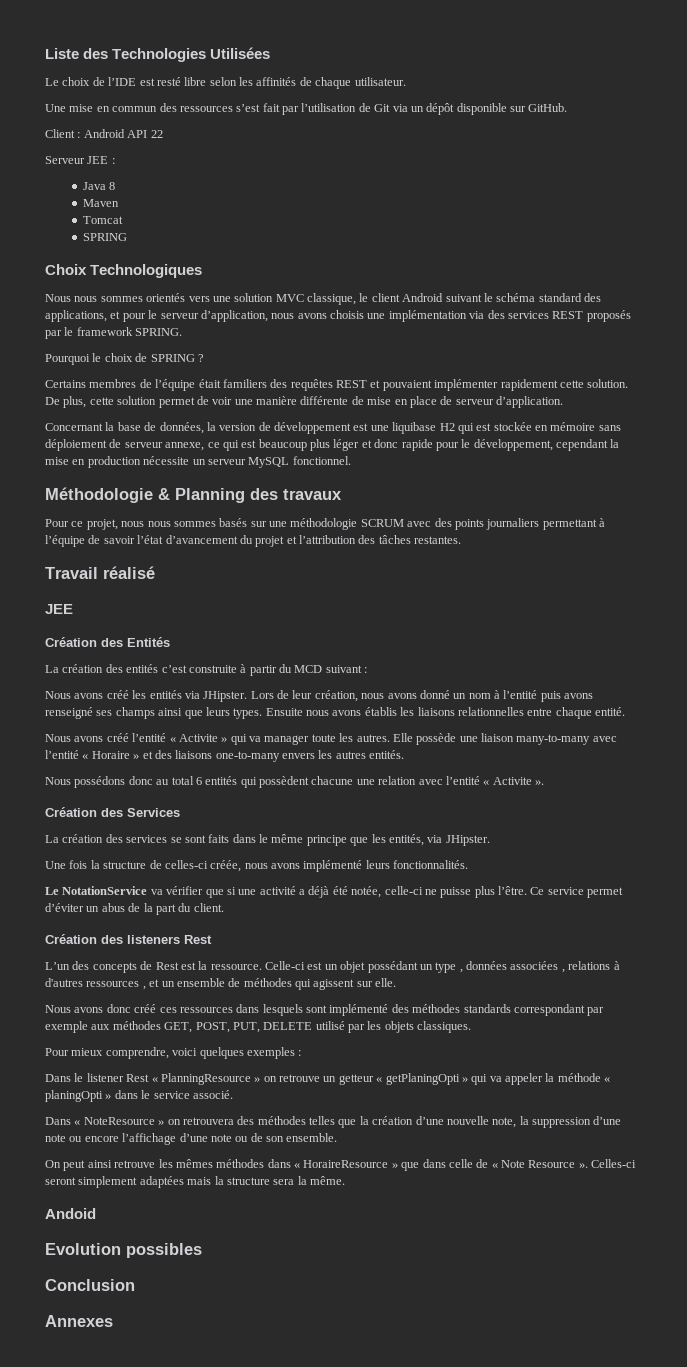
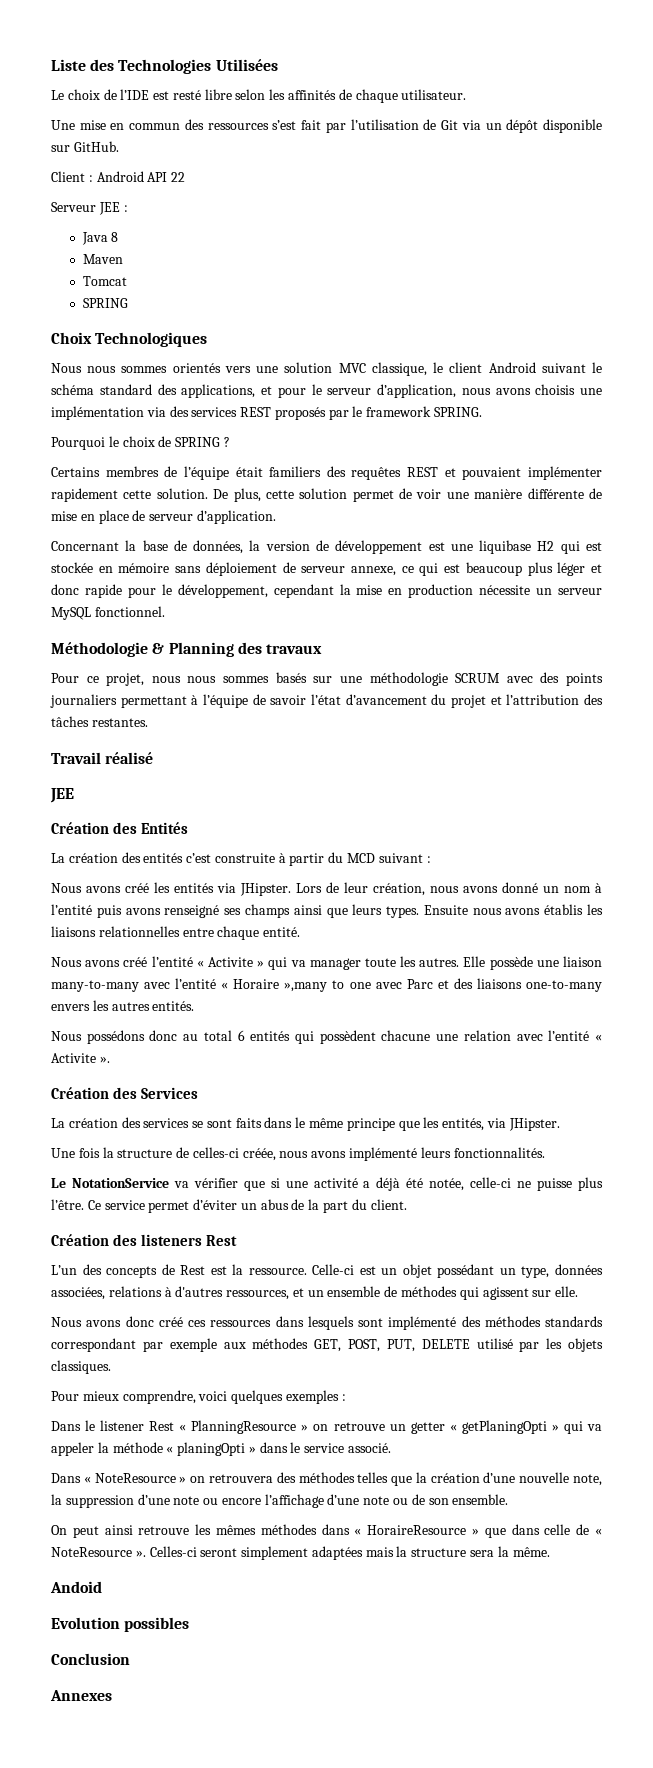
[133,754,140,759] » -> [284,979,433,992] »,many to one avec Parc
[435,961,565,973] type , données associées , -> [521,1264,603,1278] [51,1287,105,1300] type, données associées,
[86,981,146,990] ressources , -> [226,1290,290,1300] ressources,
[338,1074,374,1085] getteur -> [410,1422,445,1434] getter
[501,1160,576,1168] Note Resource -> [51,1547,132,1557] NoteResource

